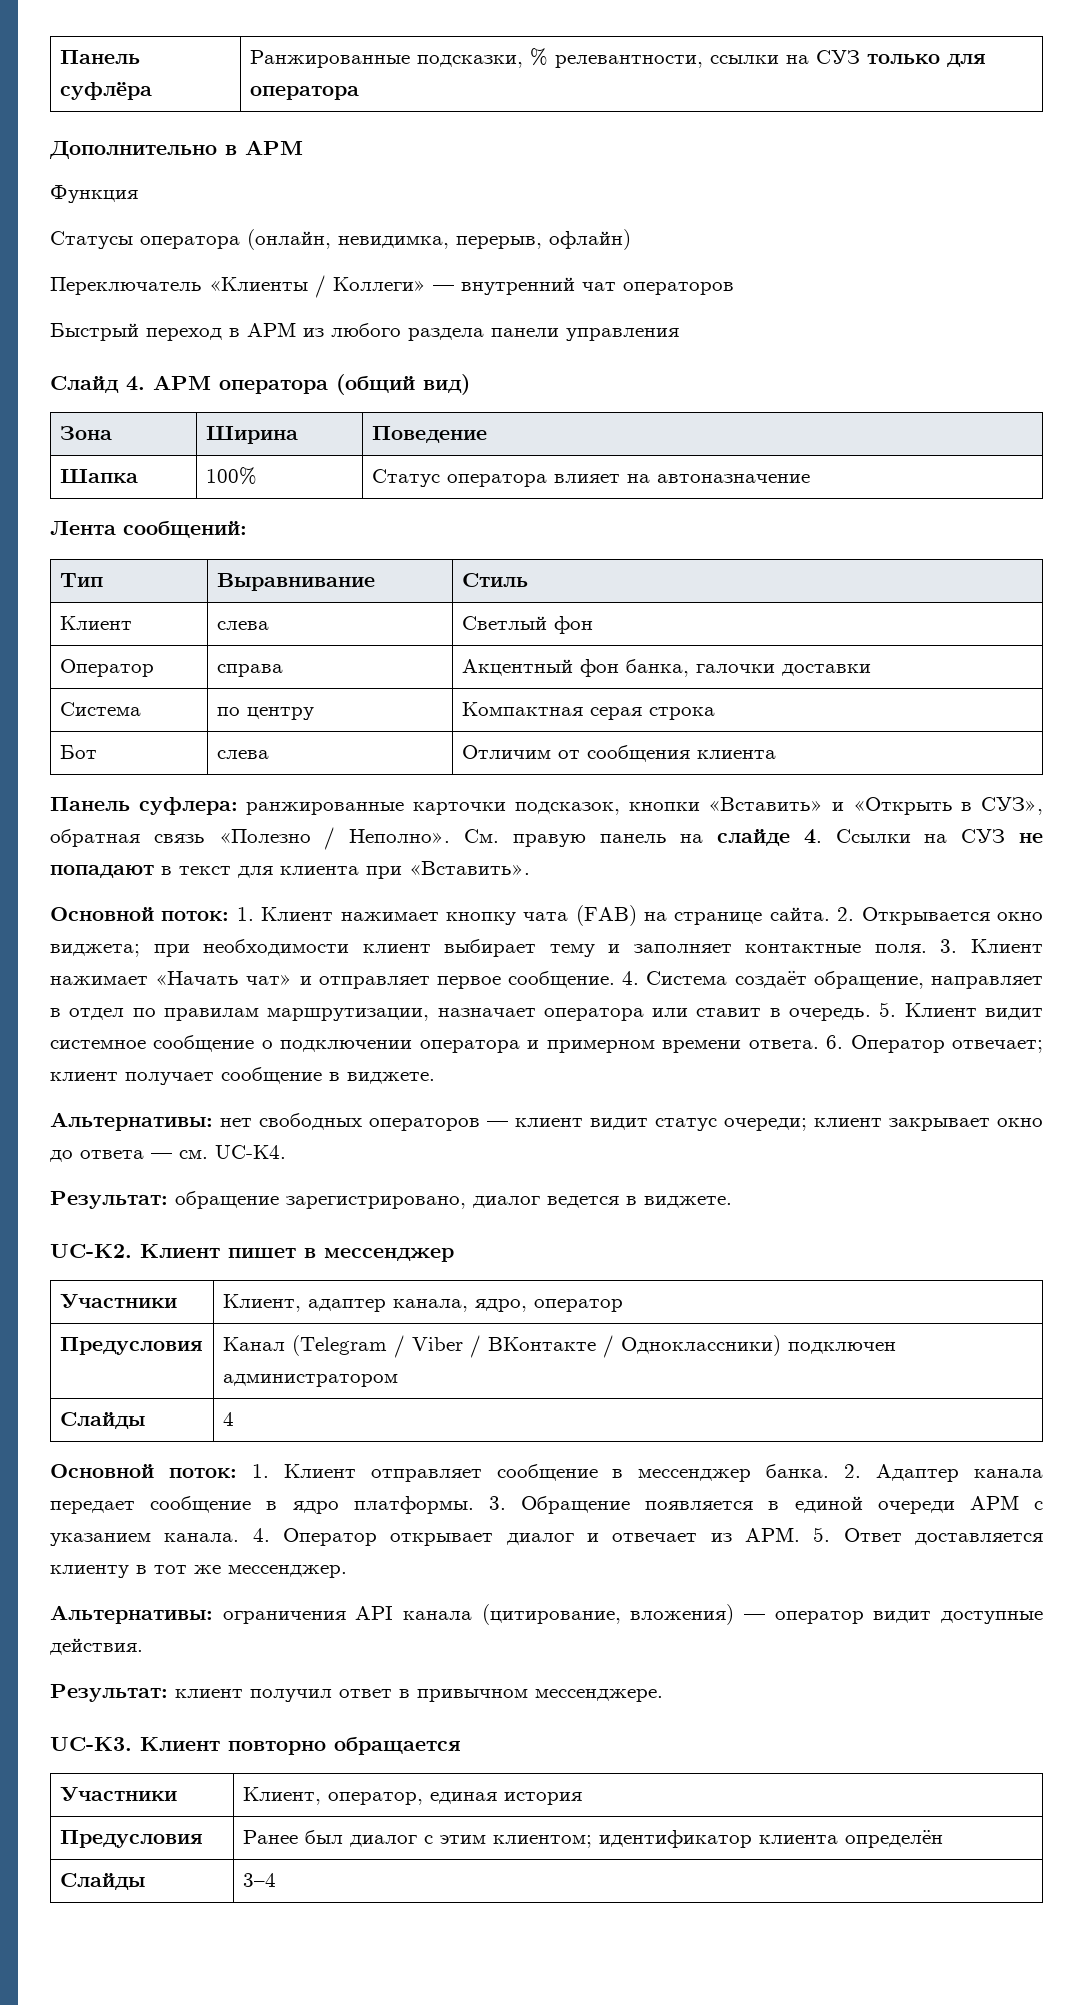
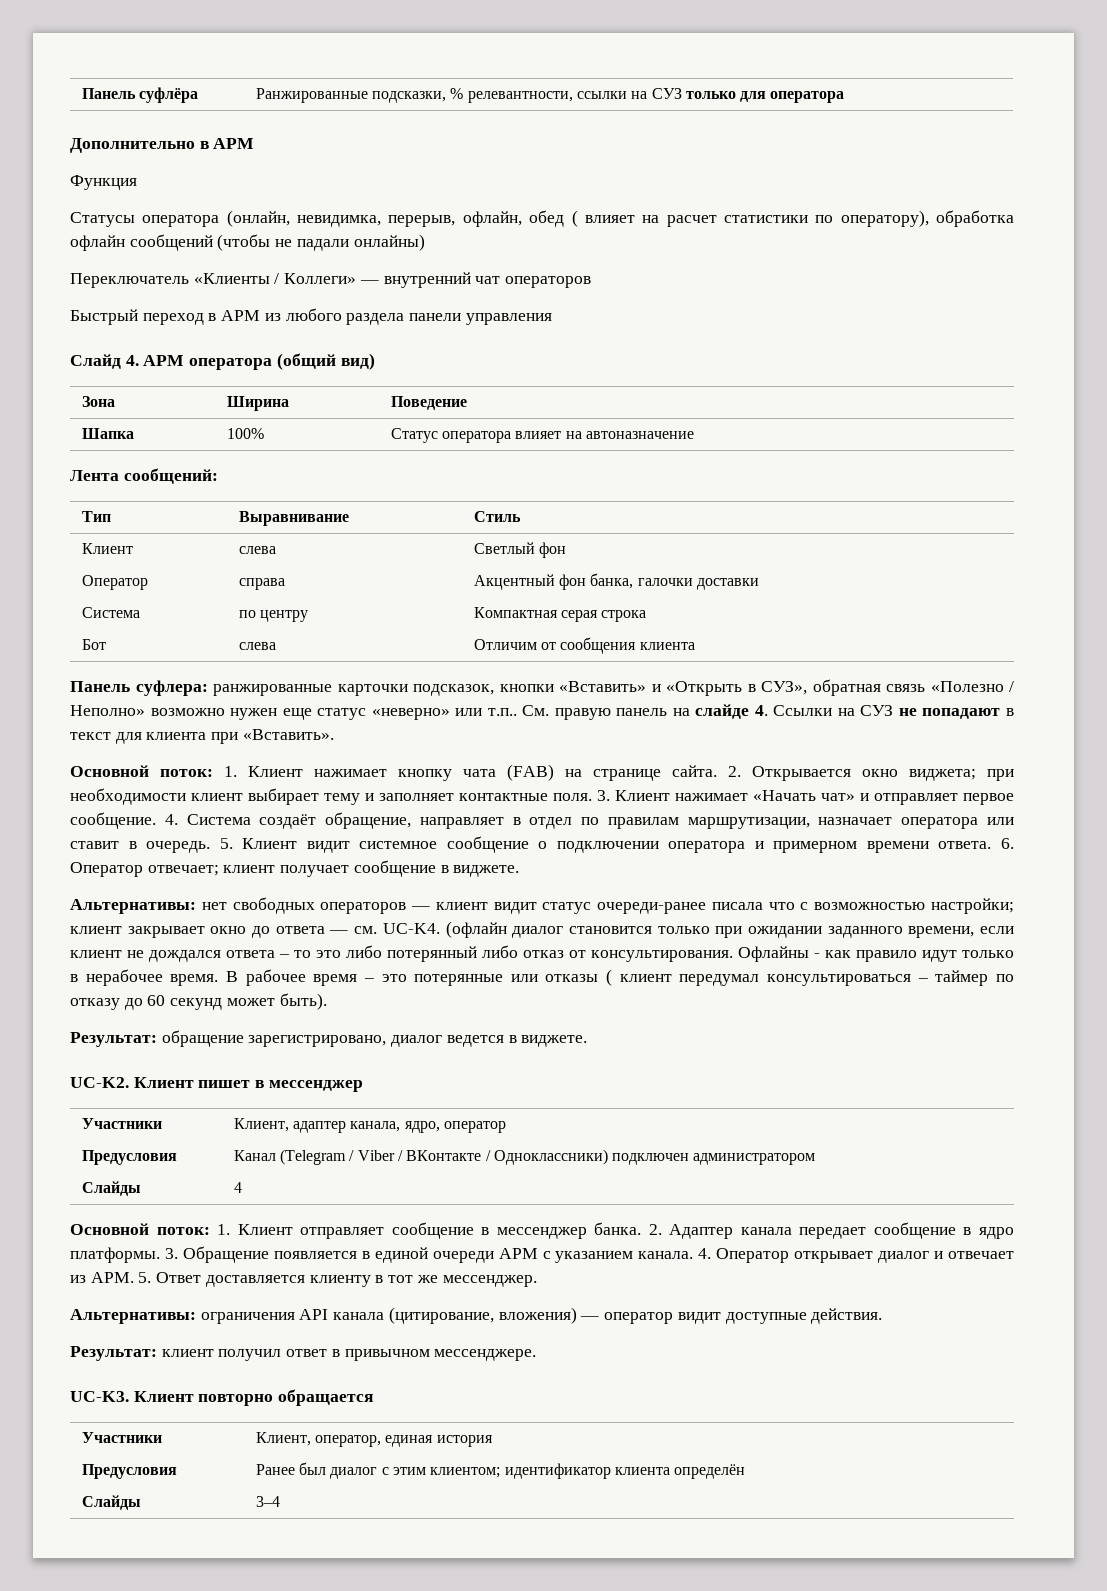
[549,229,631,250] офлайн) -> [462,210,1015,227] [70,234,425,251] офлайн, обед ( влияет на расчет статистики по оператору), обработка офлайн сообщений (чтобы не падали онлайны)
[349,829,451,843] Неполно». -> [70,705,517,720] Неполно» возможно нужен еще статус «неверно» или т.п..
[724,1118,807,1131] очереди; -> [597,898,1014,914] очереди-ранее писала что с возможностью настройки;
(286, 1152) none -> [445,921,1014,938] [70,945,1014,962] [70,969,1014,986] [70,993,327,1010] (офлайн диалог становится только при ожидании заданного времени, если клиент не дождался ответа – то это либо потерянный либо отказ от консультирования. Офлайны - как правило идут только в нерабочее время. В рабочее время – это потерянные или отказы ( клиент передумал консультироваться – таймер по отказу до 60 секунд может быть).

